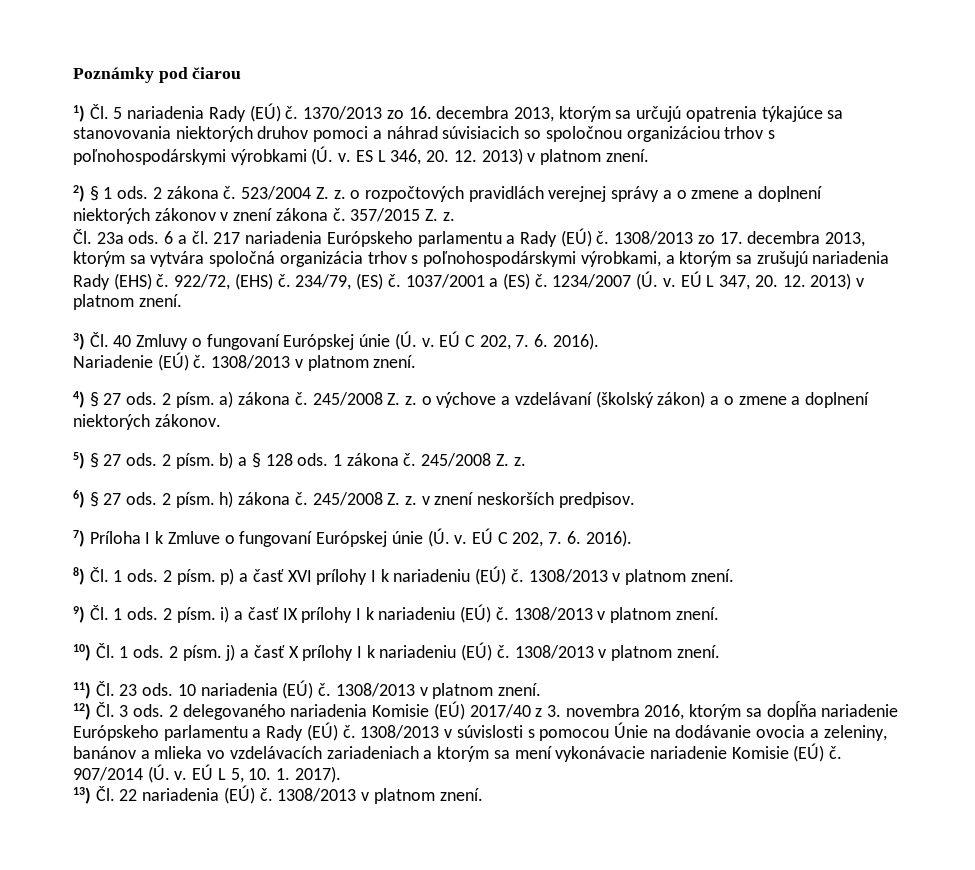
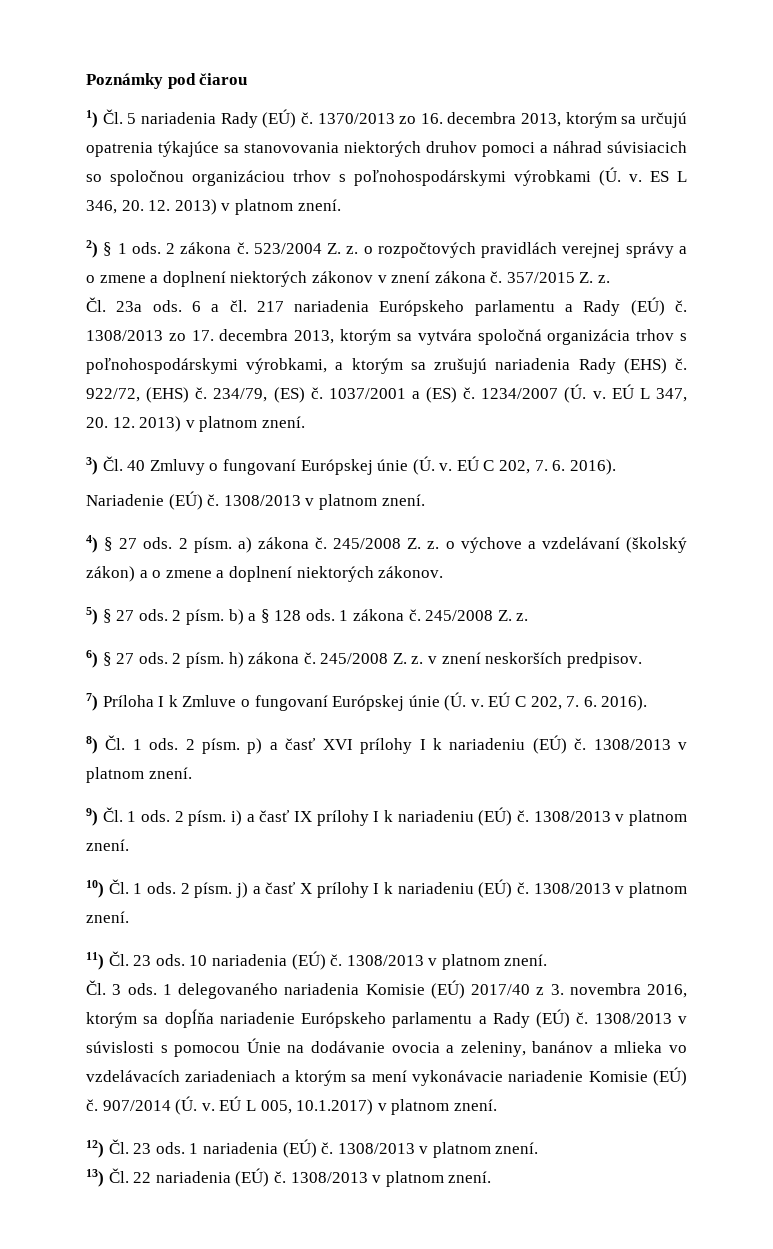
[73,703,91,720] 12) -> (548, 960) none
[168,705,178,717] 2 -> [162,984,172,995] 1
[230,766,341,783] 5, 10. 1. 2017). -> [260,1099,497,1115] [86,1139,539,1158] 005, 10.1.2017) v platnom znení. // 12) Čl. 23 ods. 1 nariadenia (EÚ) č. 1308/2013 v platnom znení.

